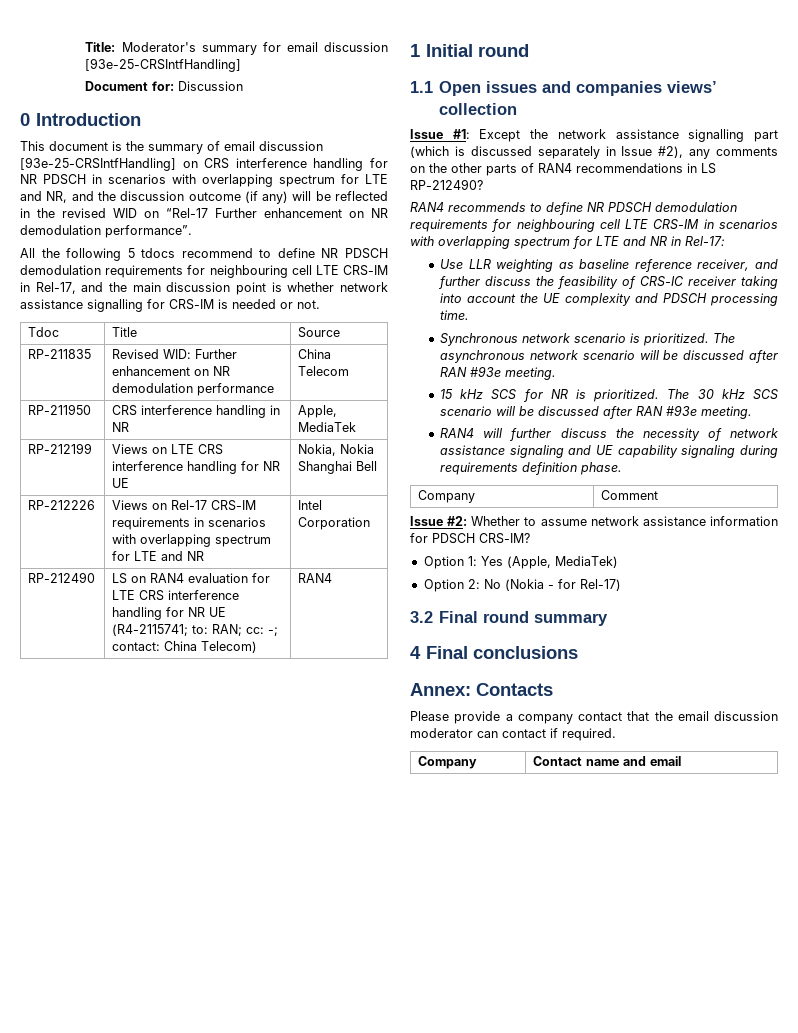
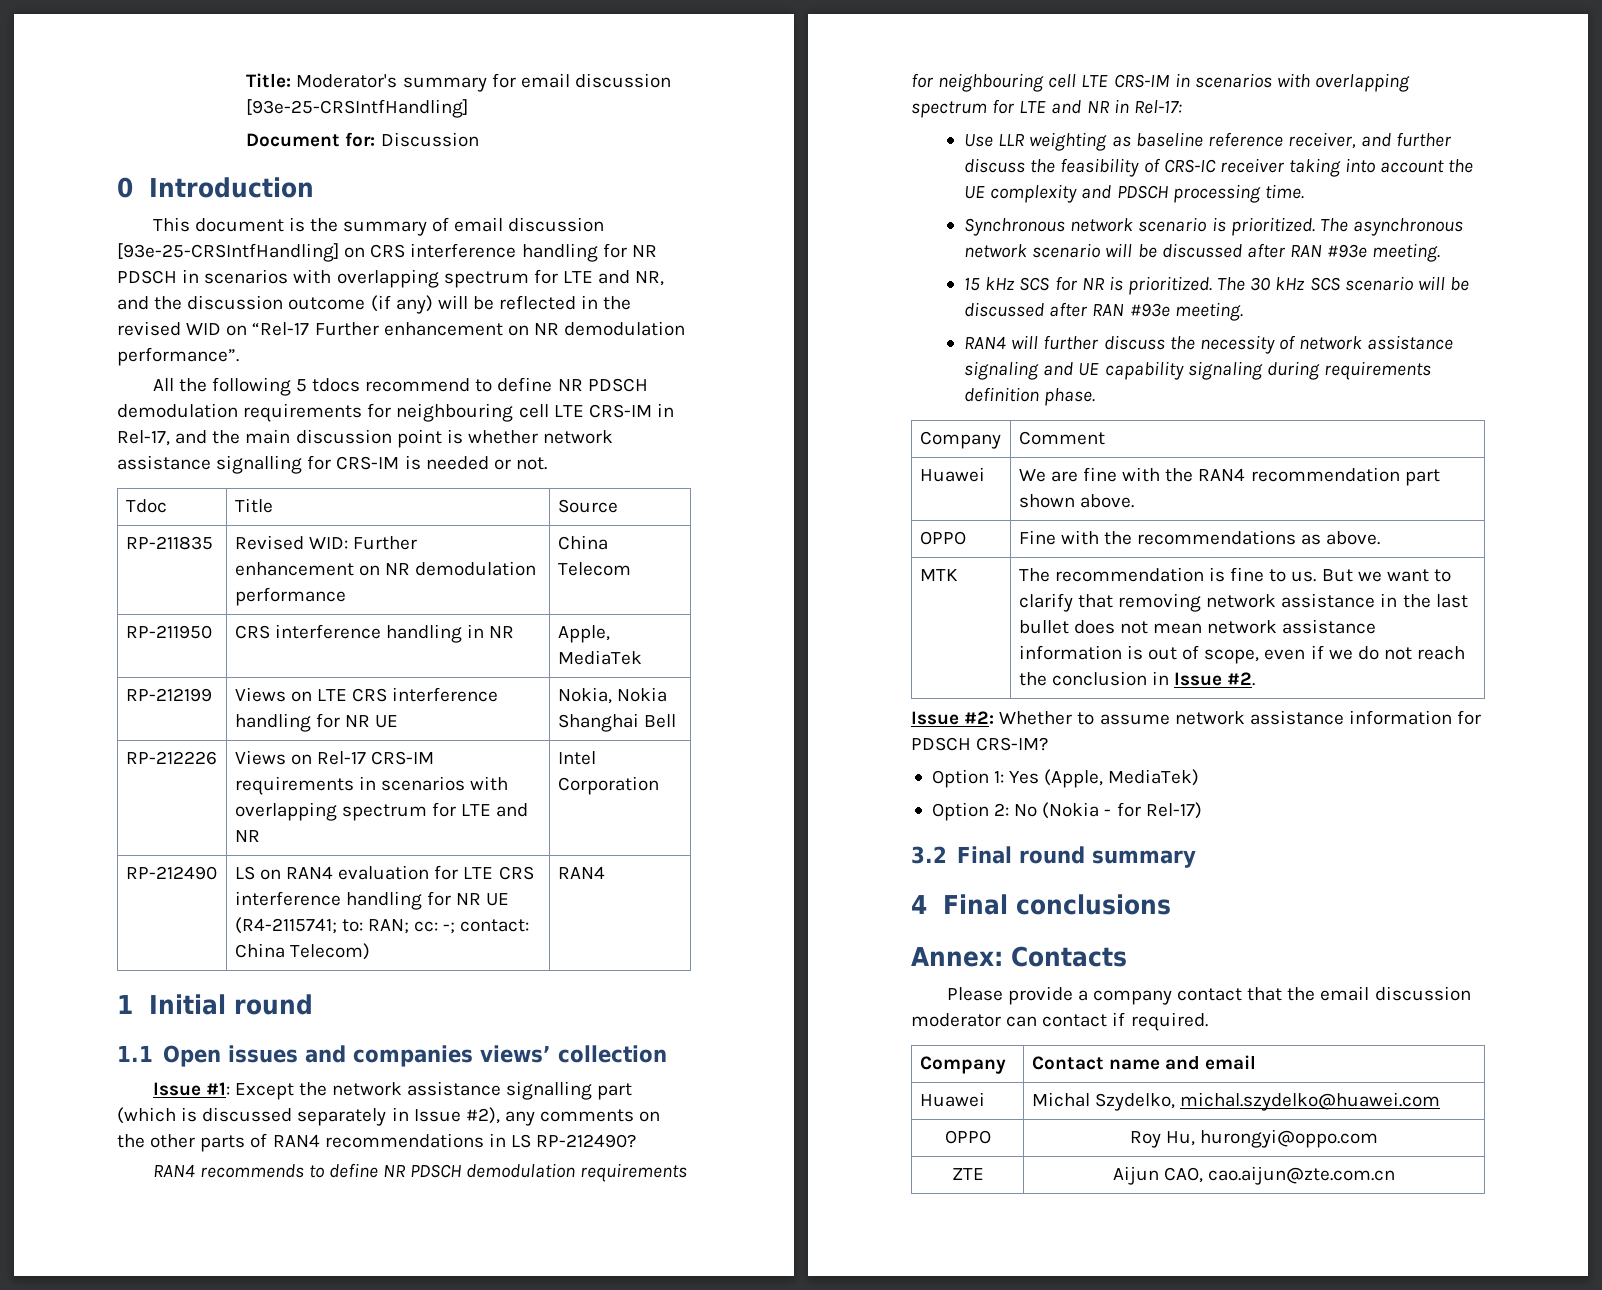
(659, 495) none -> [919,467,985,482] [1018,467,1440,486] [1018,494,1134,508] [919,531,966,545] [1018,530,1381,545] [919,569,958,581] [1018,567,1451,582] [1018,593,1468,612] [1018,619,1377,634] [1018,645,1466,664] [1018,671,1256,686] // Huawei | We are fine with the RAN4 recommendation part shown above. // OPPO | Fine with the recommendations as above. // MTK | The recommendation is fine to us. But we want to clarify that removing network assistance in the last bullet does not mean network assistance information is out of scope, even if we do not reach the conclusion in Issue #2.
(682, 761) none -> [919,1092,985,1107] [1031,1092,1441,1111] [944,1130,991,1144] [1129,1129,1379,1148] [951,1168,984,1180] [1112,1166,1396,1185] // Huawei | Michal Szydelko, michal.szydelko@huawei.com // OPPO | Roy Hu, hurongyi@oppo.com // ZTE | Aijun CAO, cao.aijun@zte.com.cn

